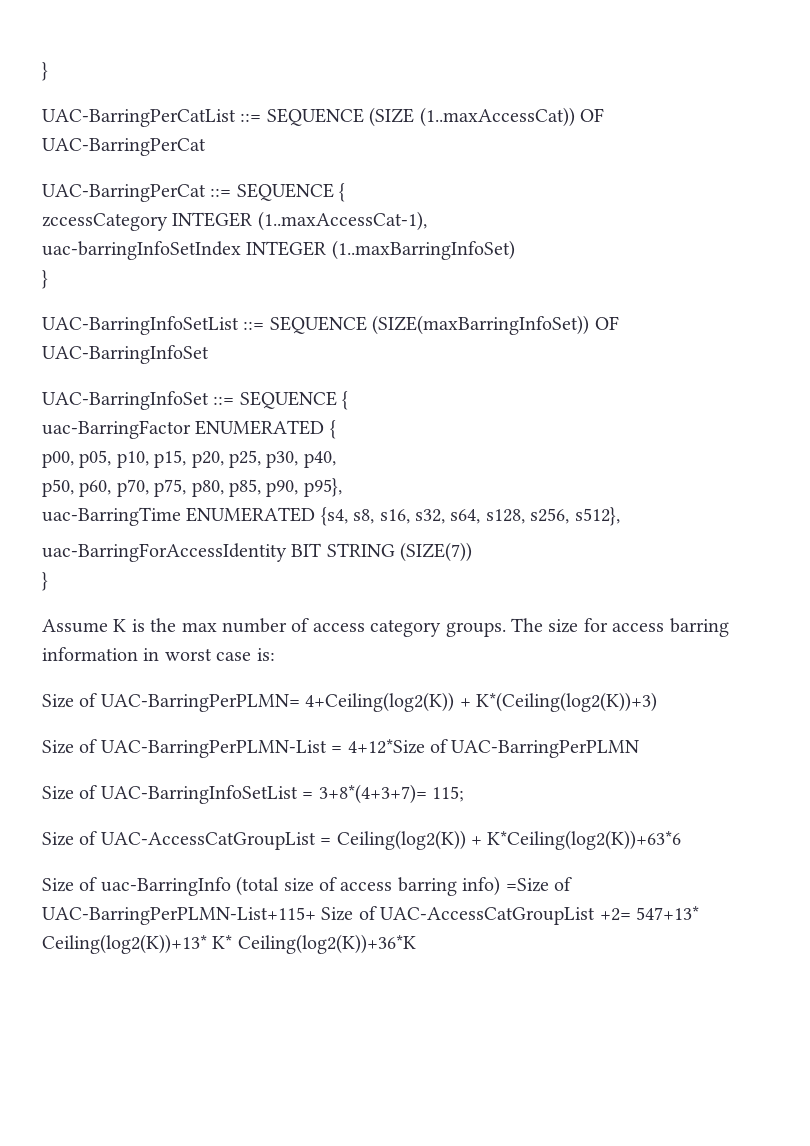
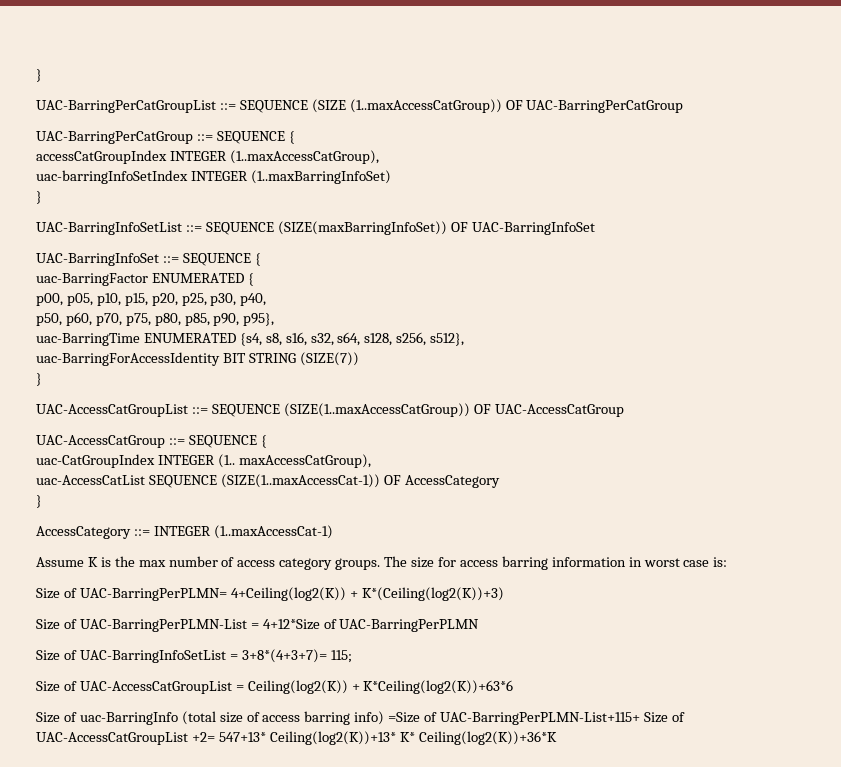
[42,62,48,81] [42,109,236,127] } // UAC-BarringPerCatList -> [36,69,42,82] [36,100,216,113] } // UAC-BarringPerCatGroupList
[419,107,604,127] [42,138,206,156] [42,183,346,202] [42,211,427,231] (1..maxAccessCat)) OF UAC-BarringPerCat // UAC-BarringPerCat ::= SEQUENCE { // zccessCategory INTEGER (1..maxAccessCat-1), -> [349,99,684,113] [36,131,295,144] [36,150,379,164] (1..maxAccessCatGroup)) OF UAC-BarringPerCatGroup // UAC-BarringPerCatGroup ::= SEQUENCE { // accessCatGroupIndex INTEGER (1..maxAccessCatGroup),
(48, 581) none -> [36,403,624,417] [36,435,267,448] [36,454,371,468] [36,474,500,488] [36,495,42,508] [36,525,333,539] // UAC-AccessCatGroupList ::= SEQUENCE (SIZE(1..maxAccessCatGroup)) OF UAC-AccessCatGroup // UAC-AccessCatGroup ::= SEQUENCE { // uac-CatGroupIndex INTEGER (1.. maxAccessCatGroup), // uac-AccessCatList SEQUENCE (SIZE(1..maxAccessCat-1)) OF AccessCategory // } // AccessCategory ::= INTEGER (1..maxAccessCat-1)

